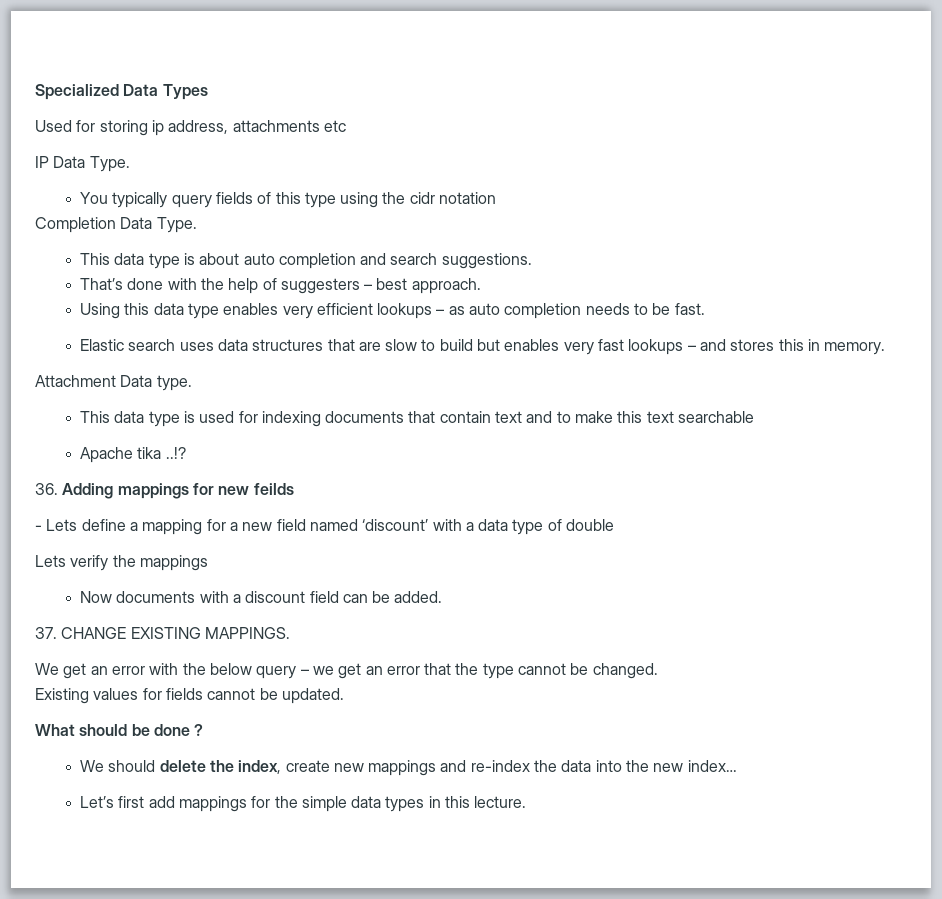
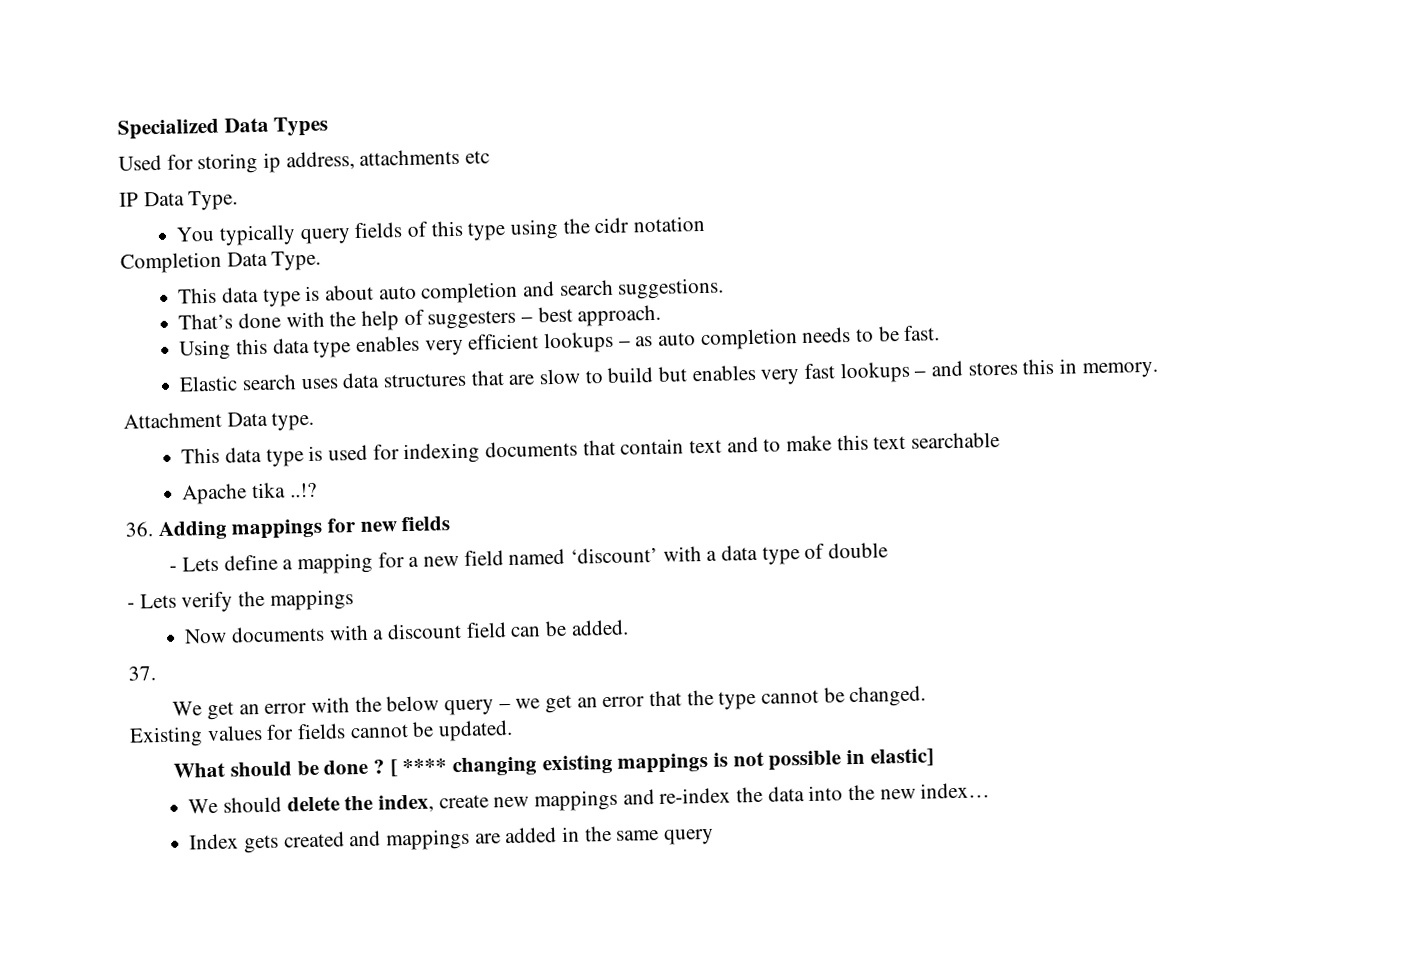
[253,483,294,495] feilds -> [401,516,451,532] fields
(615, 525) none -> [127,602,135,609] -
[61,627,290,639] CHANGE EXISTING MAPPINGS. -> (156, 673) none
(204, 730) none -> [389,748,934,777] [ **** changing existing mappings is not possible in elastic]
[79,796,527,812] Let’s first add mappings for the simple data types in this lecture. -> [189,825,715,854] Index gets created and mappings are added in the same query

